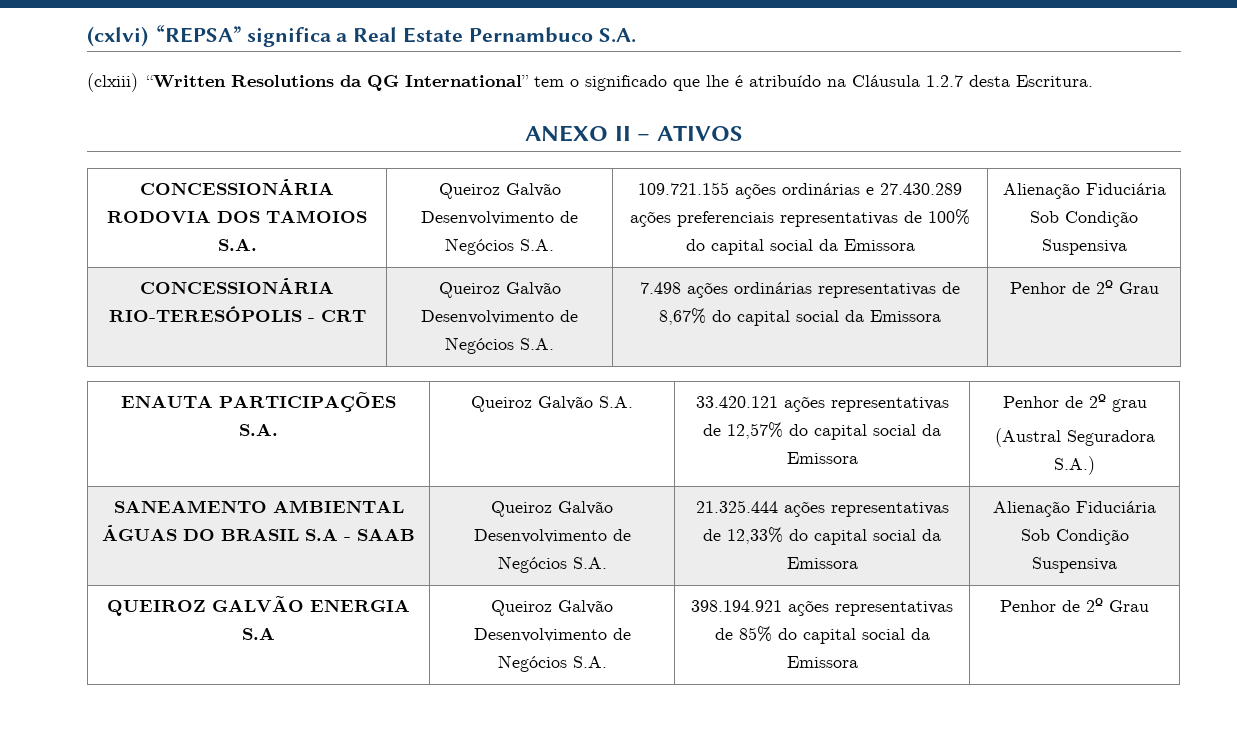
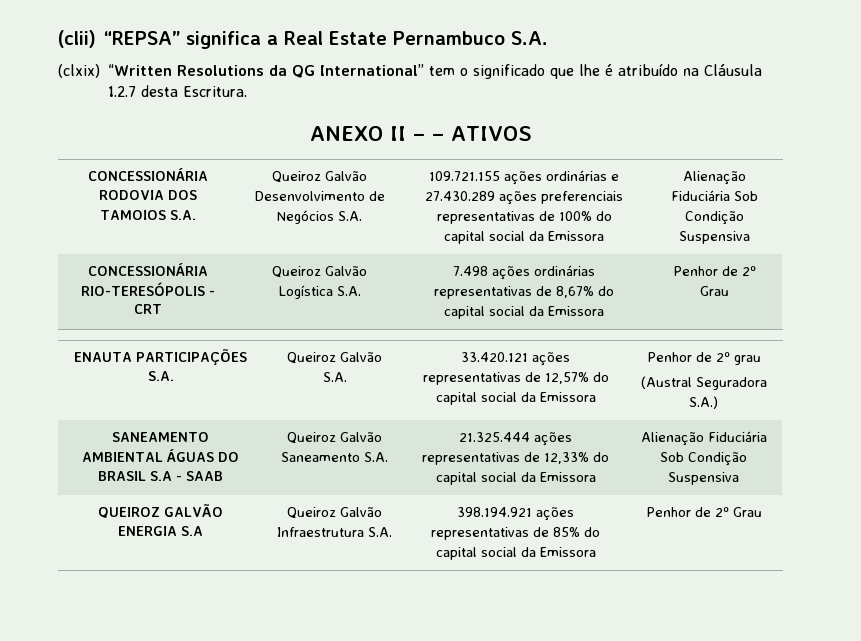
[87,26,148,47] (cxlvi) -> [58,30,96,48] (clii)
[87,73,138,92] (clxiii) -> [58,64,100,78] (clxix)
(651, 137) none -> [431,133,444,141] –
[421,310,578,324] [445,337,514,354] Desenvolvimento de Negócios -> [278,285,333,299] Logística
[473,529,631,543] [497,556,567,573] Desenvolvimento de Negócios -> [281,452,360,462] Saneamento
[473,628,631,642] [497,655,567,672] Desenvolvimento de Negócios -> [277,527,364,537] Infraestrutura

